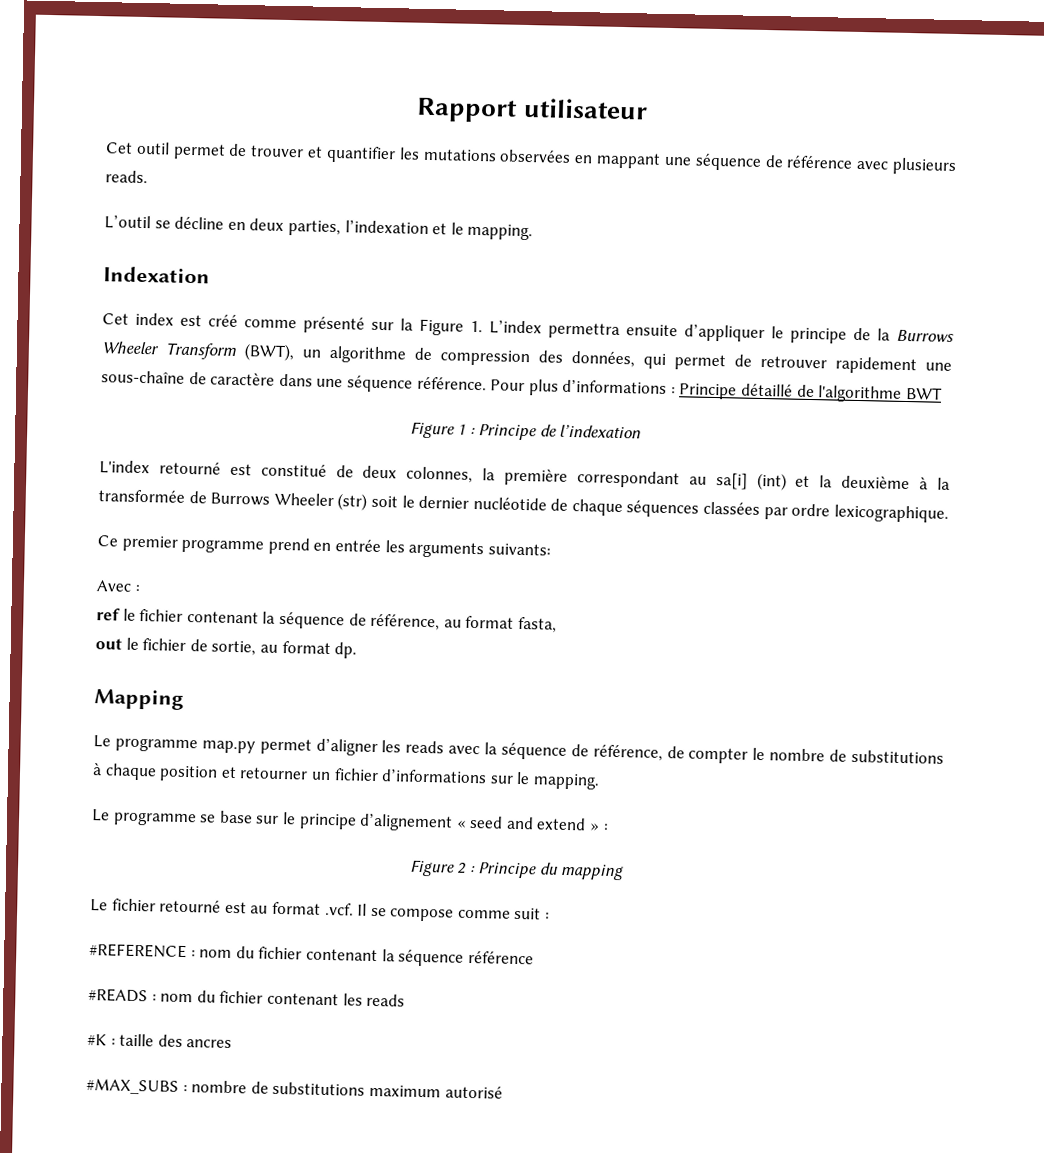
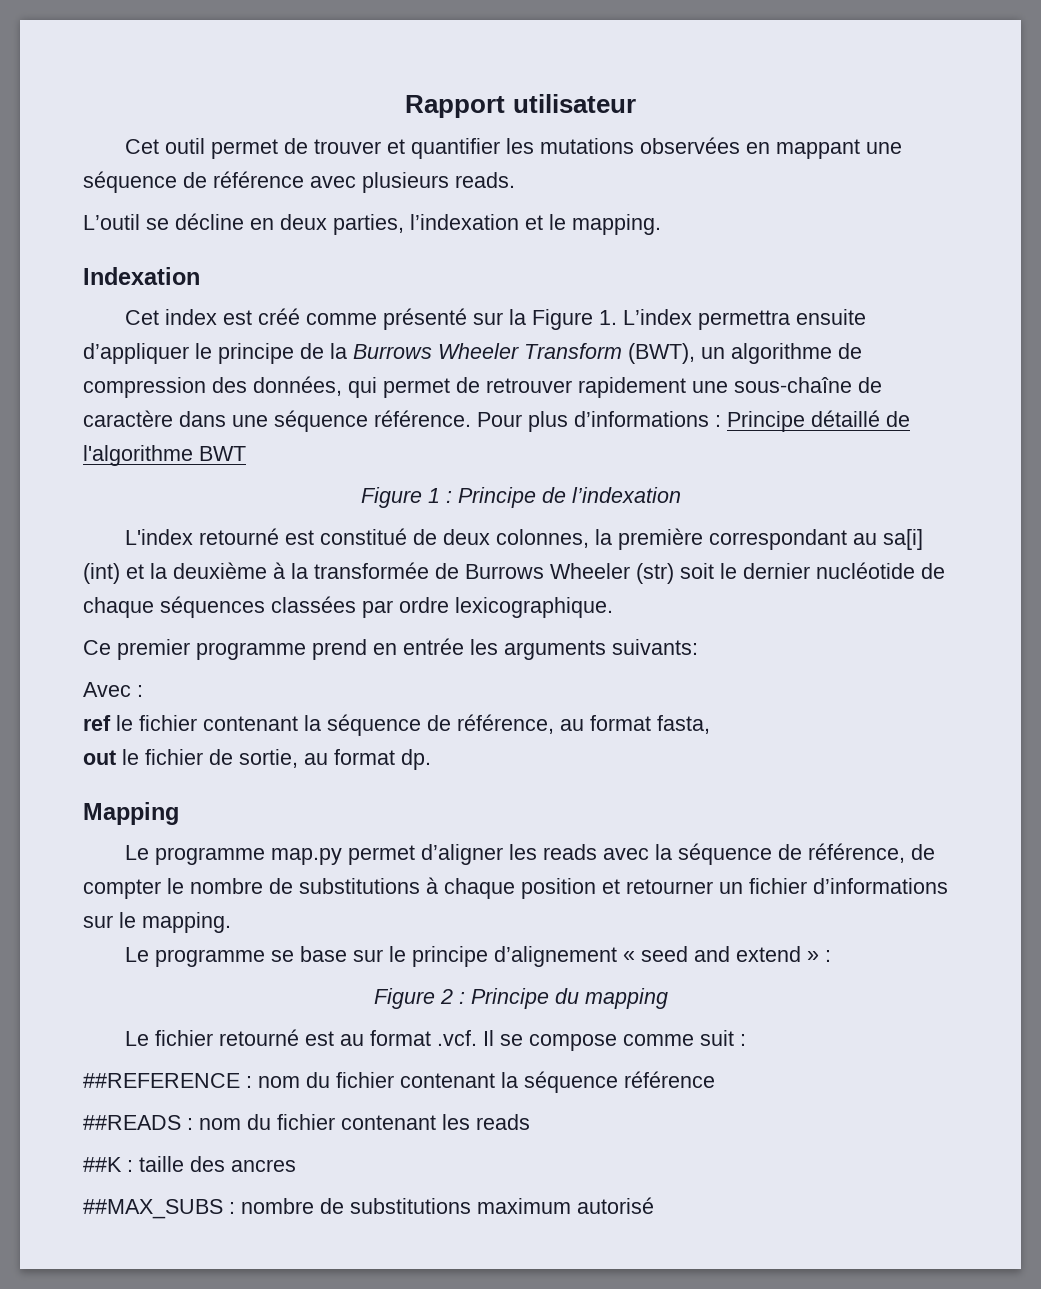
[89,943,187,959] #REFERENCE -> [83,1073,240,1088] ##REFERENCE
[88,988,148,1003] #READS -> [83,1115,181,1130] ##READS
[87,1033,107,1046] #K -> [83,1157,122,1172] ##K
[86,1077,179,1095] #MAX_SUBS -> [83,1199,223,1219] ##MAX_SUBS

